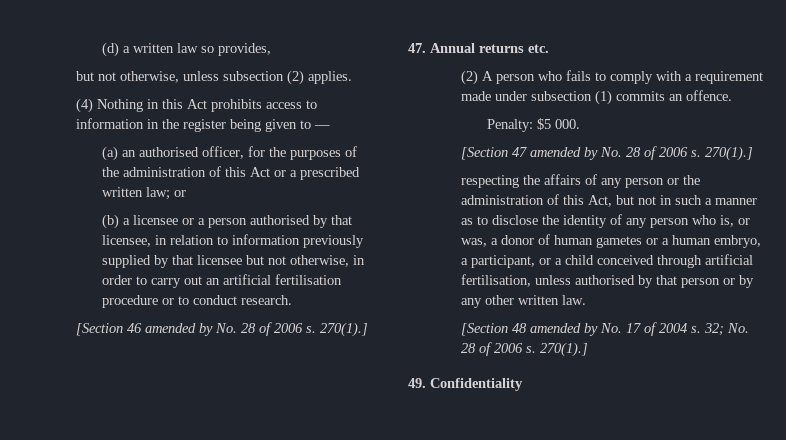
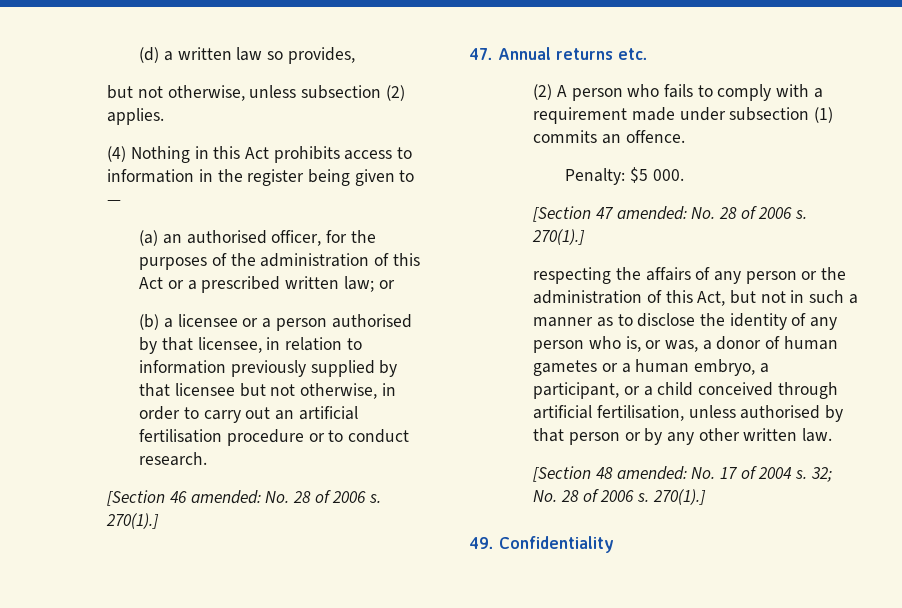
[144,323,213,336] amended by -> [190,490,261,504] amended:
[529,147,598,160] amended by -> [616,206,687,220] amended:
[529,323,598,336] amended by -> [616,466,687,480] amended:

